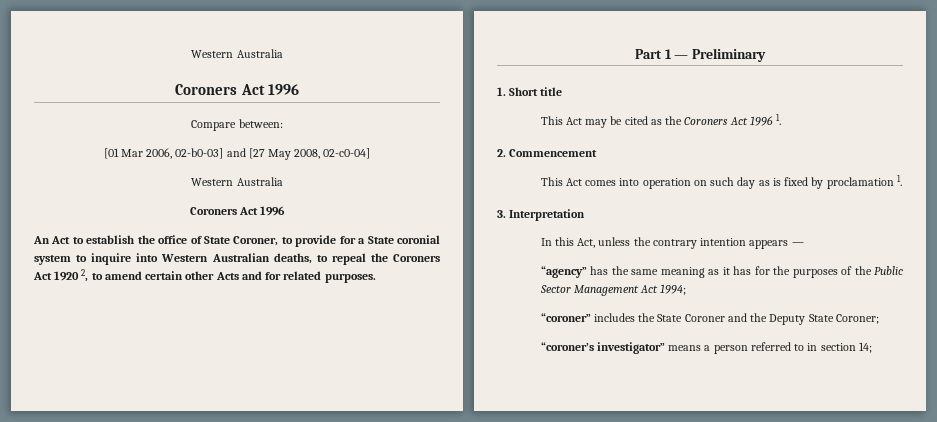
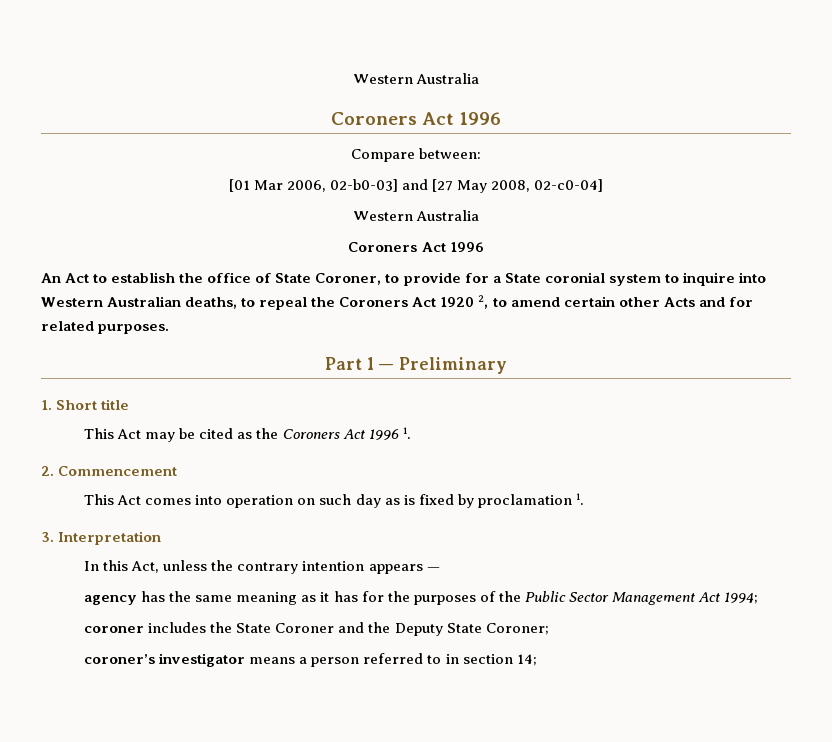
[540,266,587,278] “agency” -> [84,595,138,605] agency
[540,313,591,322] “coroner” -> [84,626,145,633] coroner
[540,342,665,354] “coroner’s investigator” -> [84,653,246,667] coroner’s investigator

